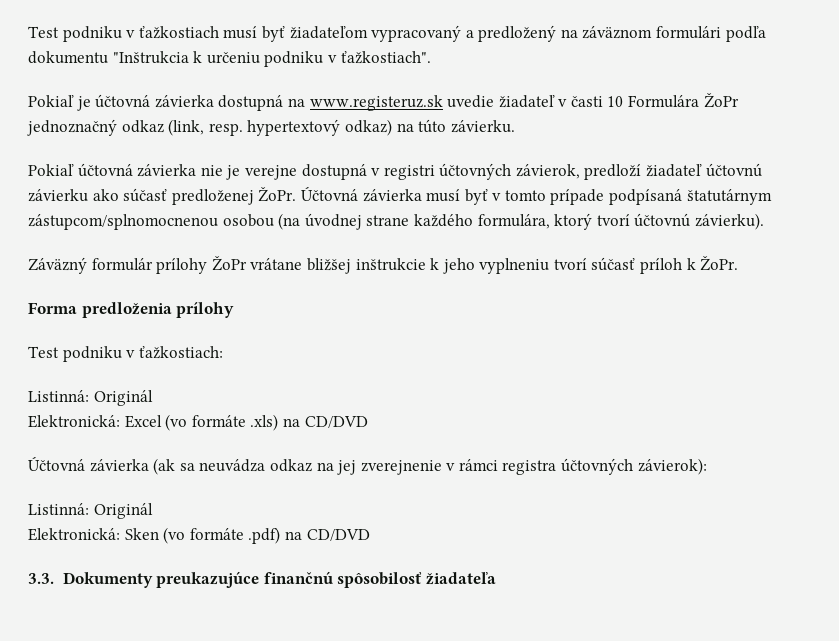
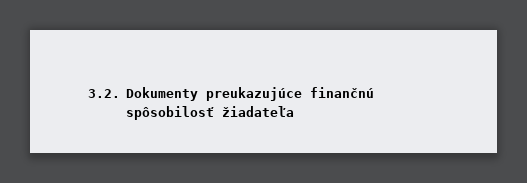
[28,25,766,42] [28,51,431,67] [28,93,739,111] [27,119,515,136] [28,163,762,180] [28,186,772,205] [28,213,764,230] [28,256,739,274] [28,302,235,318] [28,346,223,362] [28,390,153,406] [28,414,368,431] [28,456,707,475] [28,503,153,519] [28,527,370,544] [28,573,54,584] Test podniku v ťažkostiach musí byť žiadateľom vypracovaný a predložený na záväznom formulári podľa dokumentu "Inštrukcia k určeniu podniku v ťažkostiach". // Pokiaľ je účtovná závierka dostupná na www.registeruz.sk uvedie žiadateľ v časti 10 Formulára ŽoPr jednoznačný odkaz (link, resp. hypertextový odkaz) na túto závierku. // Pokiaľ účtovná závierka nie je verejne dostupná v registri účtovných závierok, predloží žiadateľ účtovnú závierku ako súčasť predloženej ŽoPr. Účtovná závierka musí byť v tomto prípade podpísaná štatutárnym zástupcom/splnomocnenou osobou (na úvodnej strane každého formulára, ktorý tvorí účtovnú závierku). // Záväzný formulár prílohy ŽoPr vrátane bližšej inštrukcie k jeho vyplneniu tvorí súčasť príloh k ŽoPr. // Forma predloženia prílohy // Test podniku v ťažkostiach: // Listinná: Originál // Elektronická: Excel (vo formáte .xls) na CD/DVD // Účtovná závierka (ak sa neuvádza odkaz na jej zverejnenie v rámci registra účtovných závierok): // Listinná: Originál // Elektronická: Sken (vo formáte .pdf) na CD/DVD // 3.3. -> [88,89,120,98] 3.2.

